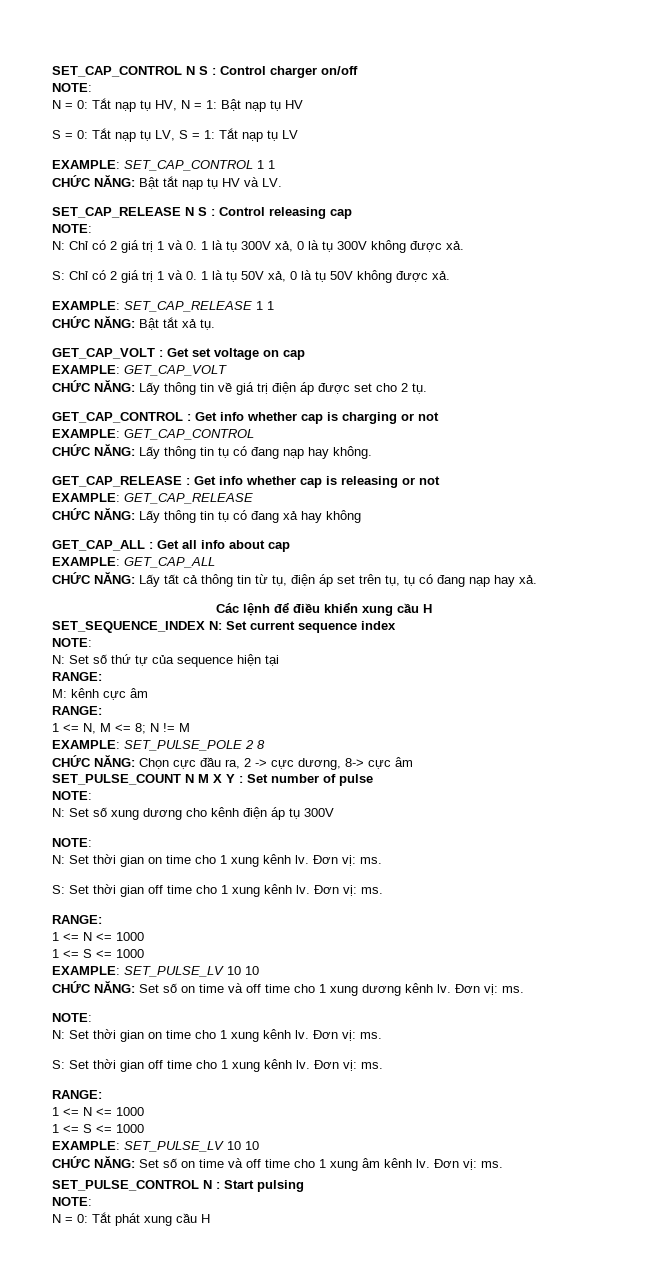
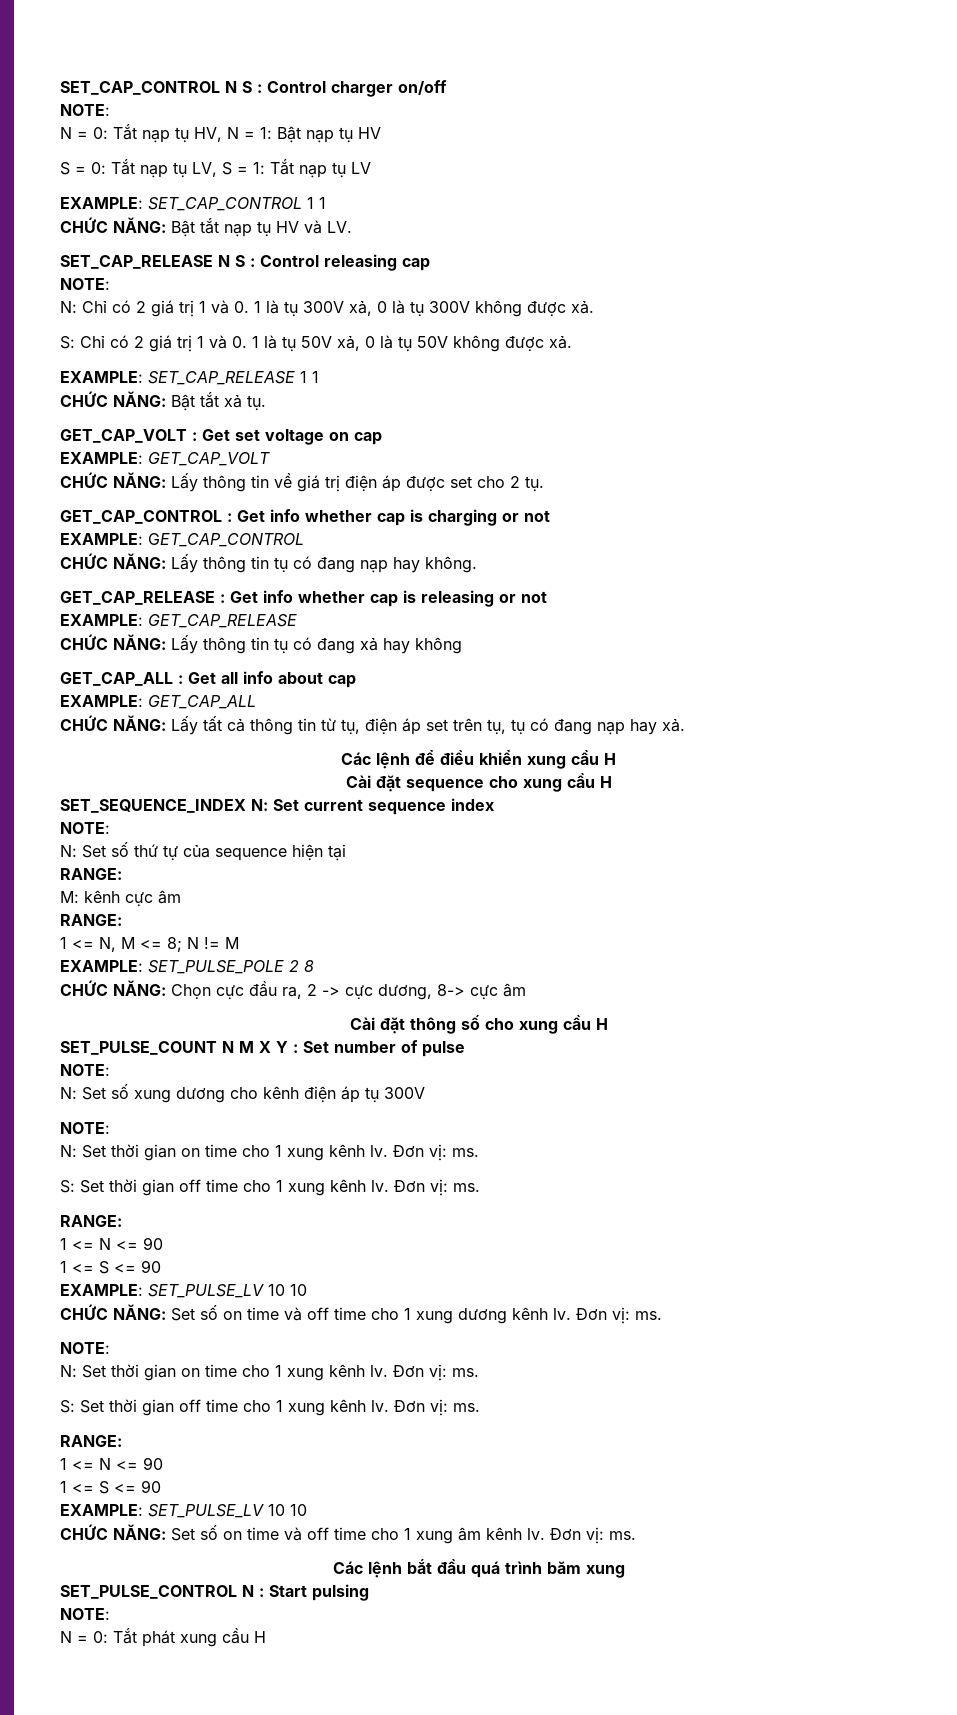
(432, 608) none -> [345,773,612,792] // Cài đặt sequence cho xung cầu H
(413, 762) none -> [349,1015,608,1034] // Cài đặt thông số cho xung cầu H
[116,932,144,941] [52,949,144,958] 1000 // 1 <= S <= 1000 -> [143,1237,163,1250] [60,1260,161,1274] 90 // 1 <= S <= 90
[116,1107,144,1116] [52,1124,144,1133] 1000 // 1 <= S <= 1000 -> [143,1457,163,1470] [60,1480,161,1494] 90 // 1 <= S <= 90
(503, 1164) none -> [332,1559,625,1578] // Các lệnh bắt đầu quá trình băm xung

